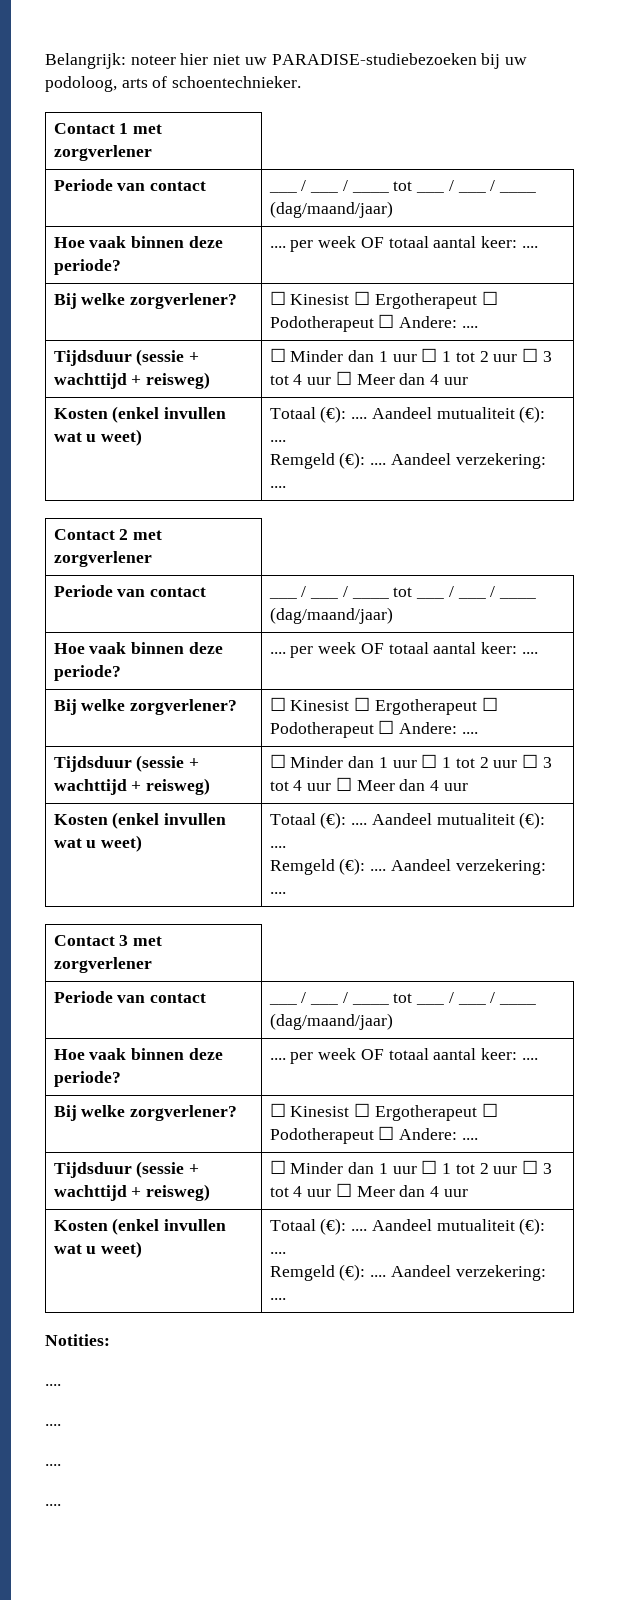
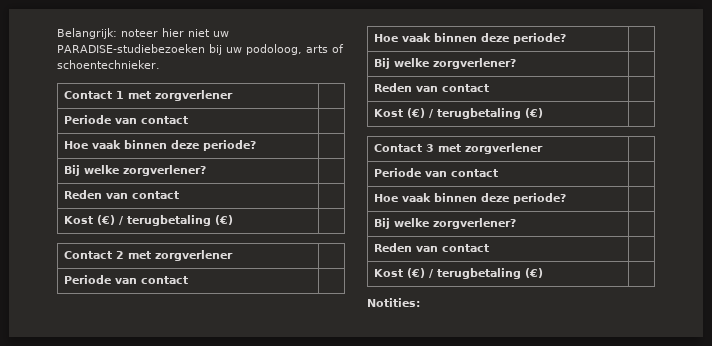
[53,179,207,191] [268,191,297,193] [301,180,307,191] [310,191,339,193] [342,180,348,191] [351,191,389,193] [393,181,413,191] [416,191,445,193] [448,180,454,191] [457,191,486,193] [490,180,496,191] [498,191,536,193] [269,201,393,218] [53,236,223,248] [53,259,121,275] [269,236,538,252] [53,293,238,309] [269,291,498,309] [269,314,478,332] [53,349,200,366] [53,372,211,389] [269,348,552,362] [269,371,468,385] [53,406,227,423] [53,429,143,446] [269,406,546,423] [269,440,286,442] [269,452,546,469] [269,486,286,488] // Periode van contact | ___ / ___ / ____ tot ___ / ___ / ____ (dag/maand/jaar) // Hoe vaak binnen deze periode? | .... per week OF totaal aantal keer: .... // Bij welke zorgverlener? | ☐ Kinesist ☐ Ergotherapeut ☐ Podotherapeut ☐ Andere: .... // Tijdsduur (sessie + wachttijd + reisweg) | ☐ Minder dan 1 uur ☐ 1 tot 2 uur ☐ 3 tot 4 uur ☐ Meer dan 4 uur // Kosten (enkel invullen wat u weet) | Totaal (€): .... Aandeel mutualiteit (€): .... // Remgeld (€): .... Aandeel verzekering: .... -> [64,115,189,124] [64,140,257,151] [64,165,207,176] [64,190,180,199] [64,215,234,226] | // Periode van contact | // Hoe vaak binnen deze periode? | // Bij welke zorgverlener? | // Reden van contact | // Kost (€) / terugbetaling (€) |
[53,585,207,597] [268,597,297,599] [301,586,307,597] [310,597,339,599] [342,586,348,597] [351,597,389,599] [393,587,413,597] [416,597,445,599] [448,586,454,597] [457,597,486,599] [490,586,496,597] [498,597,536,599] [269,607,393,624] [53,642,223,654] [53,665,121,681] [269,642,538,658] [53,699,238,715] [269,697,498,715] [269,720,478,738] [53,755,200,772] [53,778,211,795] [269,754,552,768] [269,777,468,791] [53,812,227,829] [53,835,143,852] [269,812,546,829] [269,846,286,848] [269,858,546,875] [269,892,286,894] // Periode van contact | ___ / ___ / ____ tot ___ / ___ / ____ (dag/maand/jaar) // Hoe vaak binnen deze periode? | .... per week OF totaal aantal keer: .... // Bij welke zorgverlener? | ☐ Kinesist ☐ Ergotherapeut ☐ Podotherapeut ☐ Andere: .... // Tijdsduur (sessie + wachttijd + reisweg) | ☐ Minder dan 1 uur ☐ 1 tot 2 uur ☐ 3 tot 4 uur ☐ Meer dan 4 uur // Kosten (enkel invullen wat u weet) | Totaal (€): .... Aandeel mutualiteit (€): .... // Remgeld (€): .... Aandeel verzekering: .... -> [64,275,189,284] [374,33,567,44] [374,58,517,69] [374,83,490,92] [374,108,544,119] | // Periode van contact | // Hoe vaak binnen deze periode? | // Bij welke zorgverlener? | // Reden van contact | // Kost (€) / terugbetaling (€) |
[53,991,207,1003] [268,1003,297,1005] [301,992,307,1003] [310,1003,339,1005] [342,992,348,1003] [351,1003,389,1005] [393,993,413,1003] [416,1003,445,1005] [448,992,454,1003] [457,1003,486,1005] [490,992,496,1003] [498,1003,536,1005] [269,1013,393,1030] [53,1048,223,1060] [53,1071,121,1087] [269,1048,538,1064] [53,1105,238,1121] [269,1103,498,1121] [269,1126,478,1144] [53,1161,200,1178] [53,1184,211,1201] [269,1160,552,1174] [269,1183,468,1197] [53,1218,227,1235] [53,1241,143,1258] [269,1218,546,1235] [269,1252,286,1254] [269,1264,546,1281] [269,1298,286,1300] [45,1334,110,1346] [45,1384,61,1386] [45,1424,61,1426] [45,1464,61,1466] [45,1504,61,1506] // Periode van contact | ___ / ___ / ____ tot ___ / ___ / ____ (dag/maand/jaar) // Hoe vaak binnen deze periode? | .... per week OF totaal aantal keer: .... // Bij welke zorgverlener? | ☐ Kinesist ☐ Ergotherapeut ☐ Podotherapeut ☐ Andere: .... // Tijdsduur (sessie + wachttijd + reisweg) | ☐ Minder dan 1 uur ☐ 1 tot 2 uur ☐ 3 tot 4 uur ☐ Meer dan 4 uur // Kosten (enkel invullen wat u weet) | Totaal (€): .... Aandeel mutualiteit (€): .... // Remgeld (€): .... Aandeel verzekering: .... // Notities: // .... // .... // .... // .... -> [374,168,499,177] [374,193,567,204] [374,218,517,229] [374,243,490,252] [374,268,544,279] [367,298,420,307] | // Periode van contact | // Hoe vaak binnen deze periode? | // Bij welke zorgverlener? | // Reden van contact | // Kost (€) / terugbetaling (€) | // Notities:

